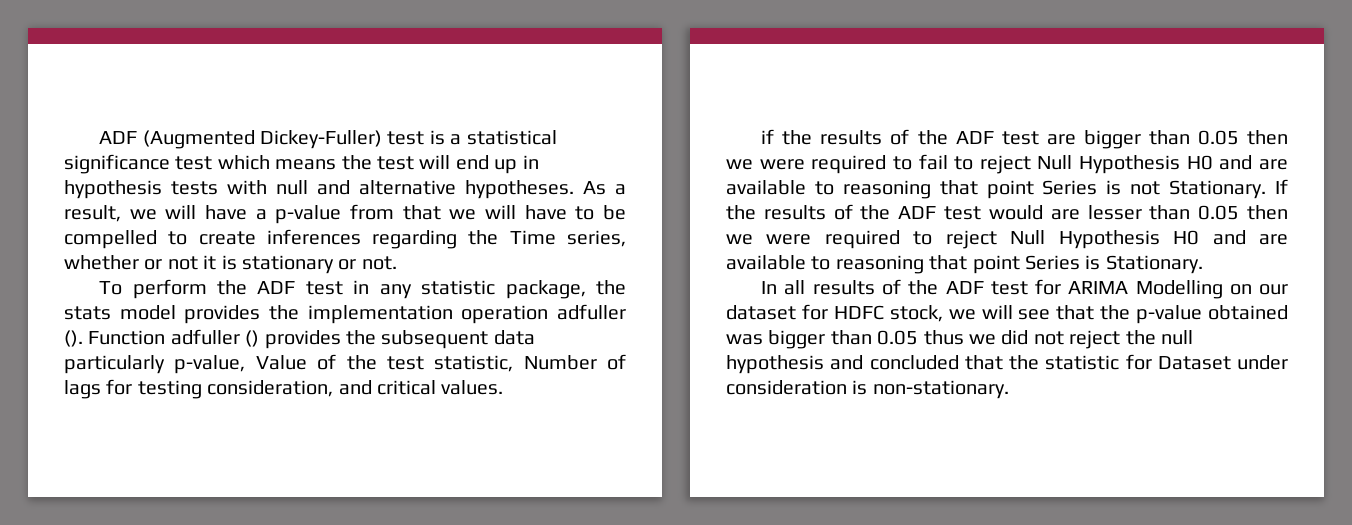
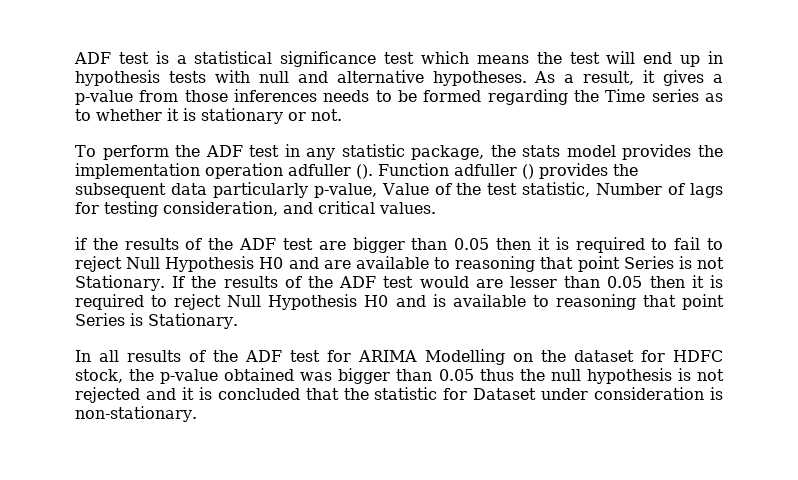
[99,130,383,149] ADF (Augmented Dickey-Fuller) -> [74,52,111,64] ADF
[129,204,627,224] [64,229,626,249] [64,255,198,270] we will have a p-value from that we will have to be compelled to create inferences regarding the Time series, whether or not -> [643,70,723,86] [75,89,724,105] [75,109,162,121] it gives a p-value from those inferences needs to be formed regarding the Time series as to whether
[726,159,805,170] we were -> [537,237,569,250] it is
[726,234,812,245] we were -> [691,275,723,288] it is
[1259,234,1288,245] are -> [432,294,446,307] is
[1259,284,1288,295] our -> [541,350,566,362] the
[948,305,1095,320] we will see that -> (123, 376) none
[969,330,1193,349] [726,355,864,374] we did not reject the null hypothesis and -> [519,368,725,384] [75,387,212,403] the null hypothesis is not rejected and it is

